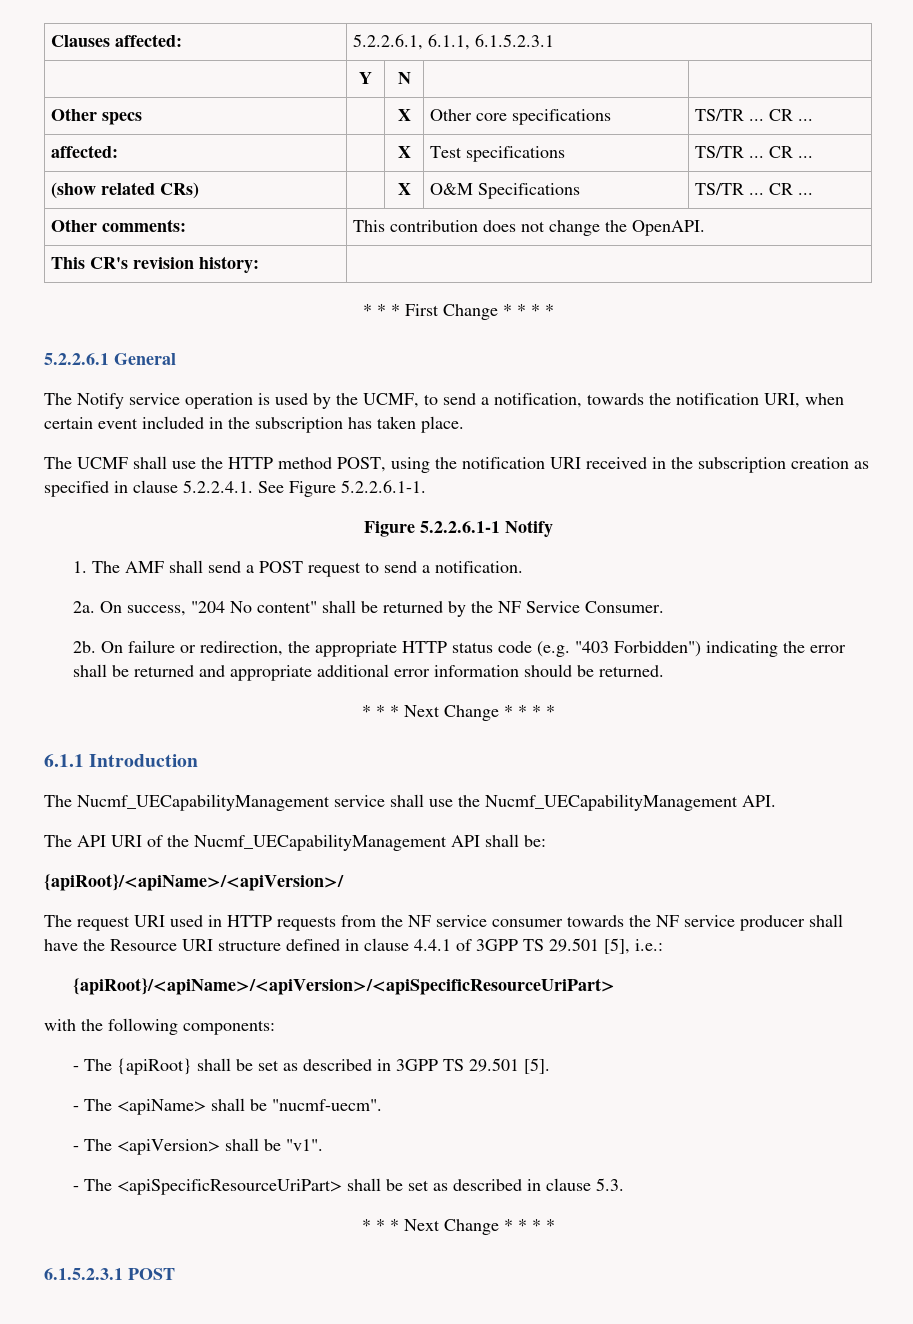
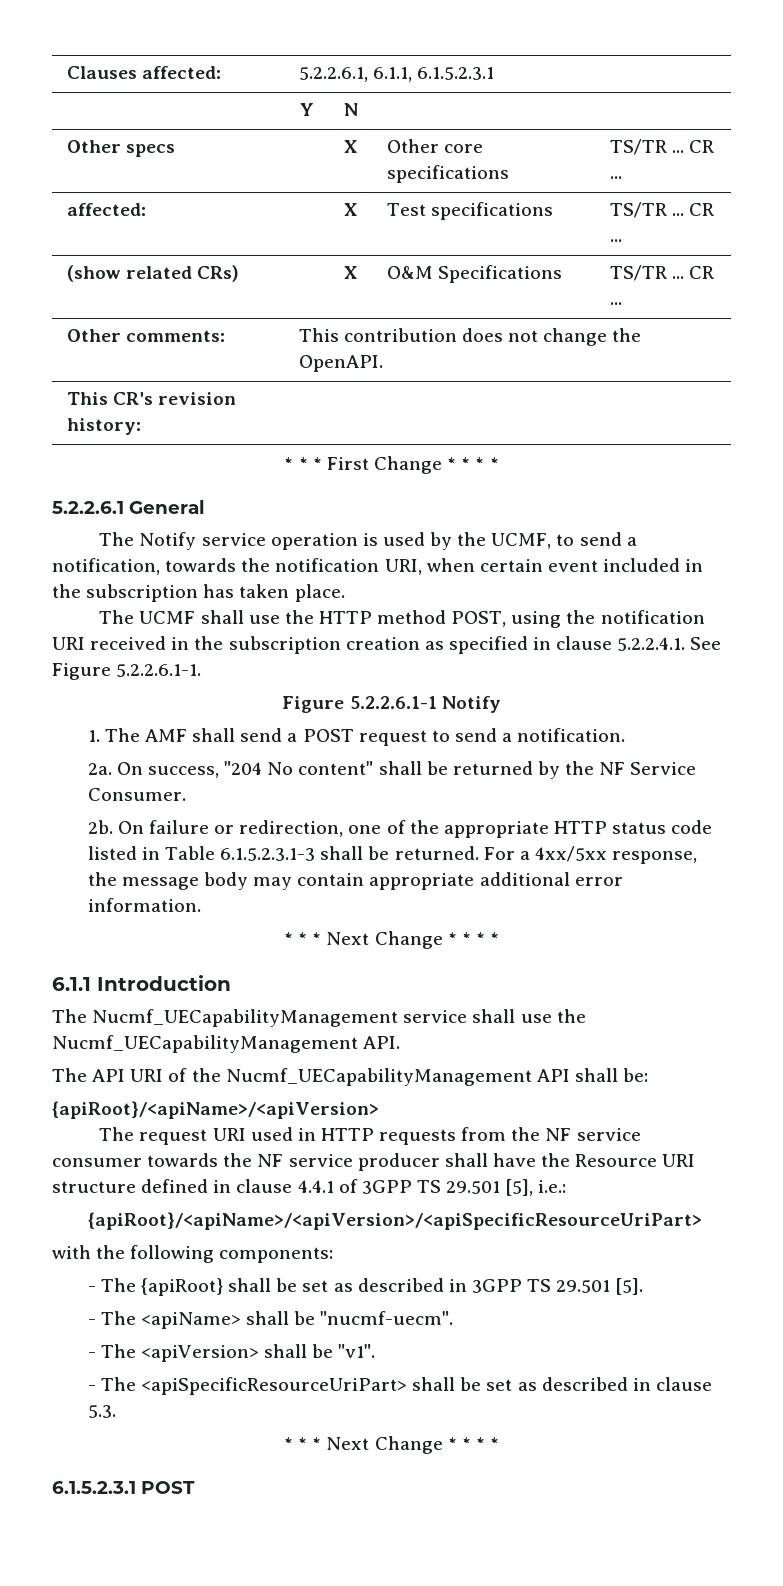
(283, 648) none -> [348,820,406,834] one of
[536,641,846,657] [72,664,664,681] (e.g. "403 Forbidden") indicating the error shall be returned and appropriate additional error information should be returned. -> [87,846,698,864] [87,872,623,890] [87,898,201,912] listed in Table 6.1.5.2.3.1-3 shall be returned. For a 4xx/5xx response, the message body may contain appropriate additional error information.
[44,874,344,891] {apiRoot}/<apiName>/<apiVersion>/ -> [52,1101,379,1119] {apiRoot}/<apiName>/<apiVersion>

